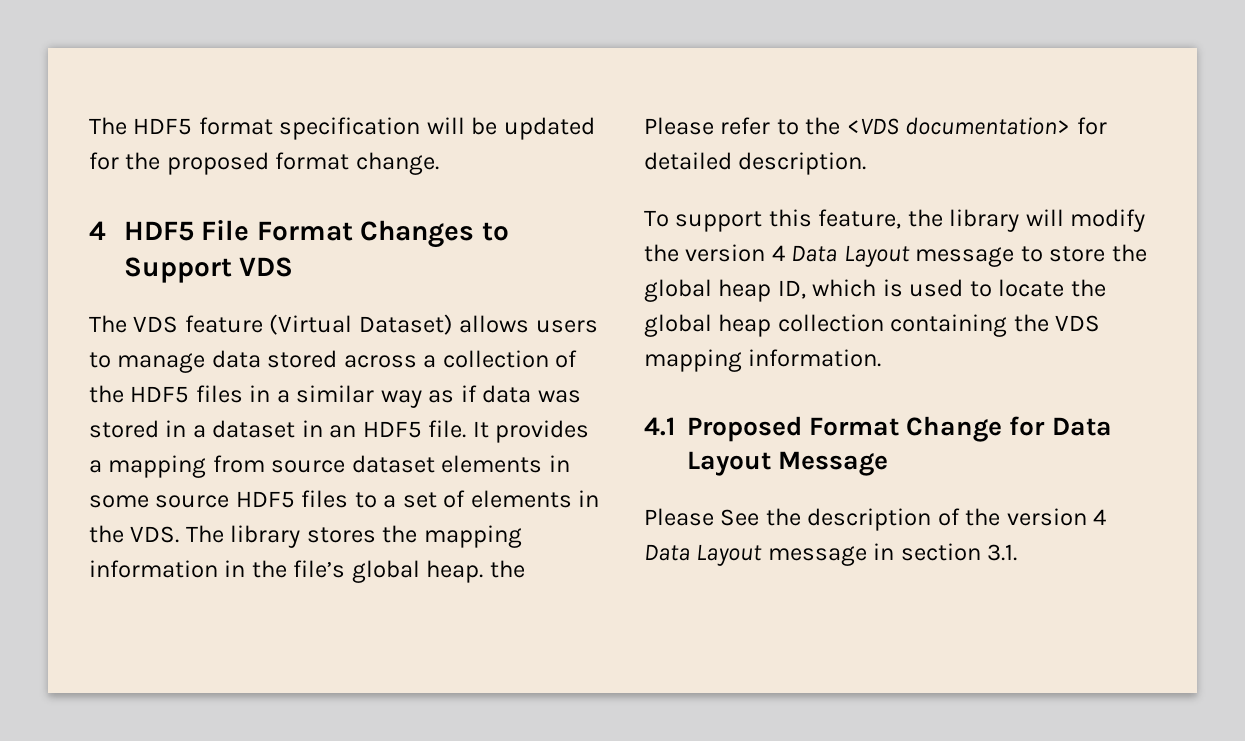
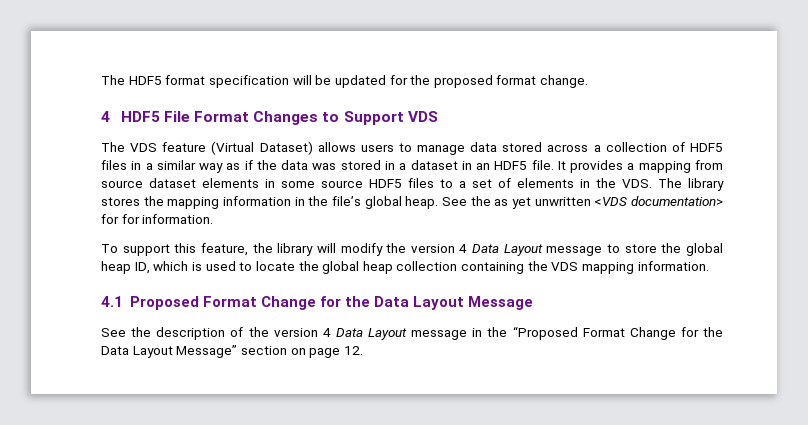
[89,385,124,403] the -> (685, 147) none
(477, 393) none -> [256,160,277,170] the
[489,560,525,578] [644,117,841,135] the Please refer to the -> [442,196,591,209] See the as yet unwritten
[644,152,867,175] detailed description. -> [121,214,214,224] for information.
(1046, 426) none -> [344,296,370,307] the
[644,508,714,526] Please -> (534, 303) none
[900,543,1018,561] section 3.1. -> [487,326,723,340] [101,345,363,358] the “Proposed Format Change for the Data Layout Message” section on page 12.

